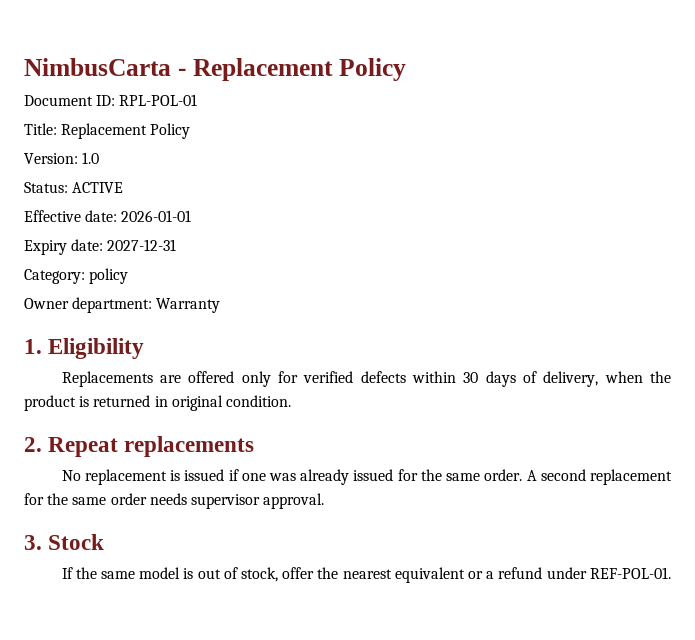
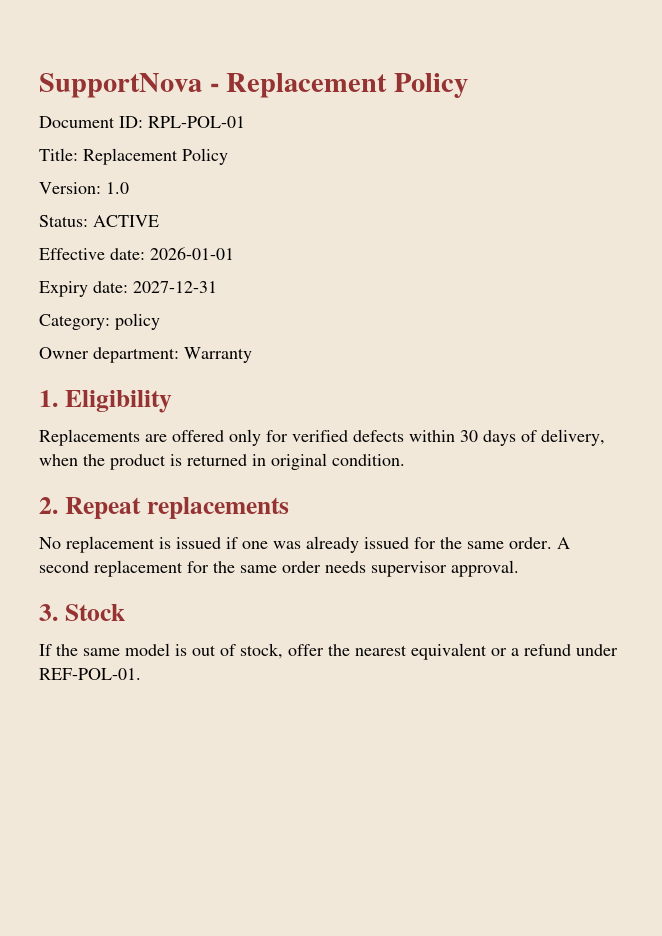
[24,58,171,76] NimbusCarta -> [39,73,202,98] SupportNova

